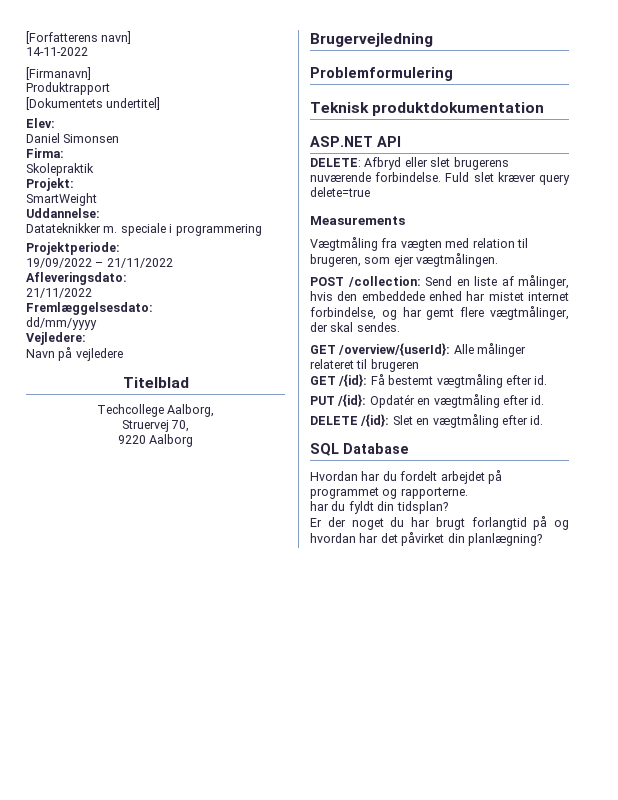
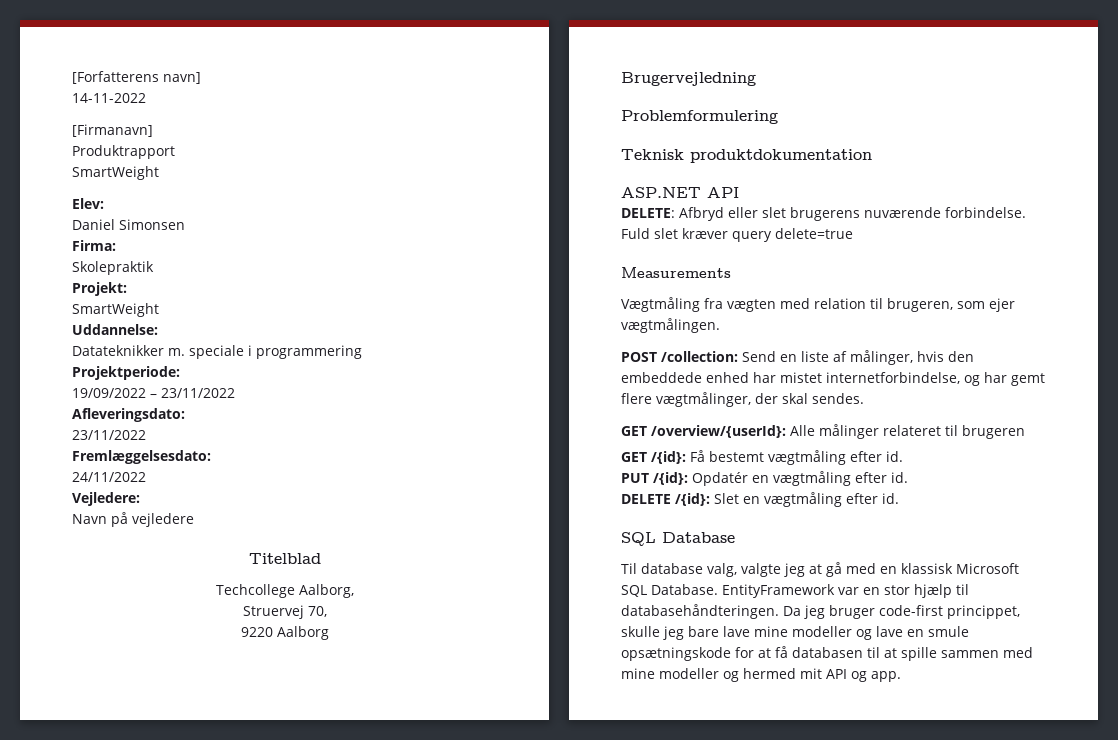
[26,97,161,110] [Dokumentets undertitel] -> [72,166,159,180] SmartWeight
[106,258,173,268] 21/11/2022 -> [161,388,235,398] 23/11/2022
[26,288,92,298] 21/11/2022 -> [72,430,146,440] 23/11/2022
[26,317,97,330] dd/mm/yyyy -> [72,472,146,482] 24/11/2022
[528,292,569,301] [310,307,376,320] internet forbindelse, -> [826,372,960,384] internetforbindelse,
[310,470,502,484] [310,487,468,499] [310,501,448,514] [310,516,569,530] [310,532,542,546] Hvordan har du fordelt arbejdet på programmet og rapporterne. // har du fyldt din tidsplan? // Er der noget du har brugt forlangtid på og hvordan har det påvirket din planlægning? -> [621,562,1019,577] [621,584,969,598] [621,604,1020,619] [621,626,969,640] [621,646,1033,661] [621,668,901,682] Til database valg, valgte jeg at gå med en klassisk Microsoft SQL Database. EntityFramework var en stor hjælp til databasehåndteringen. Da jeg bruger code-first princippet, skulle jeg bare lave mine modeller og lave en smule opsætningskode for at få databasen til at spille sammen med mine modeller og hermed mit API og app.

